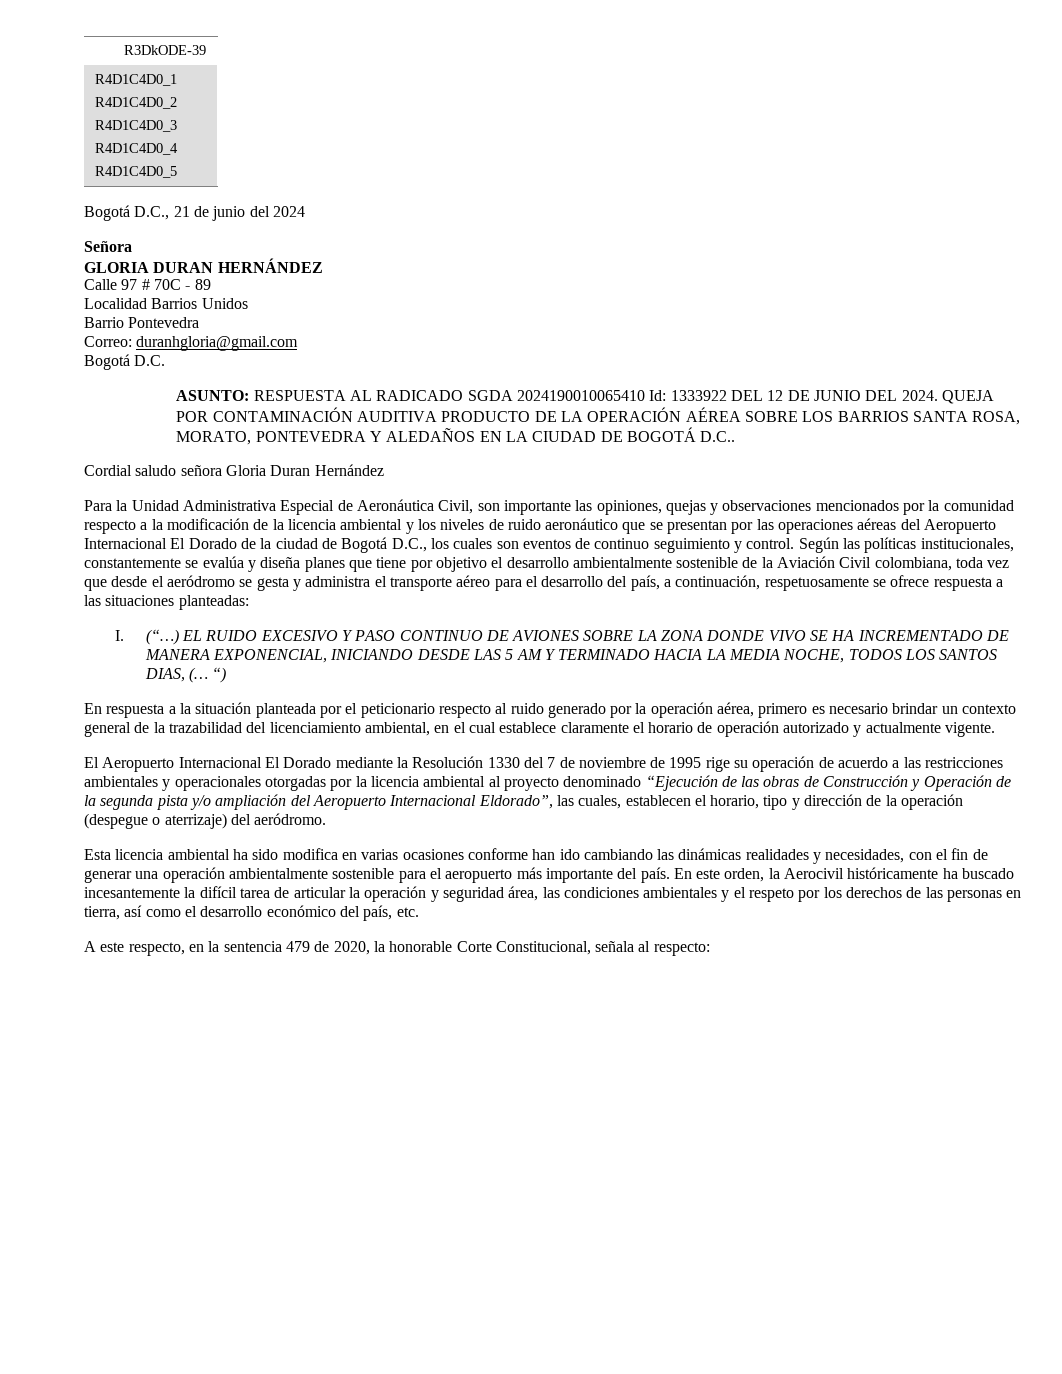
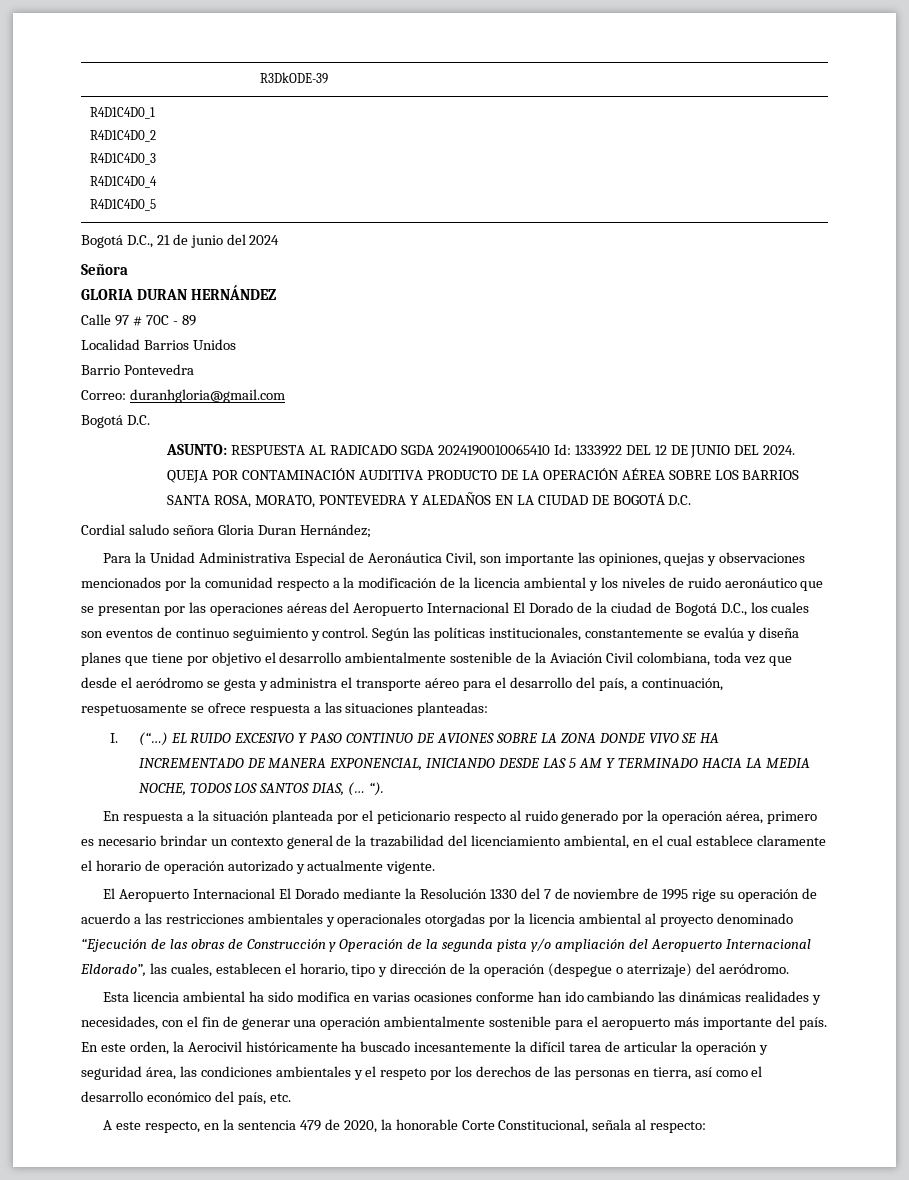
[700,431,736,442] D.C.. -> [668,495,692,505] D.C.
[314,464,384,476] Hernández -> [299,524,371,538] Hernández;
[212,667,227,683] “) -> [369,782,385,796] “).

